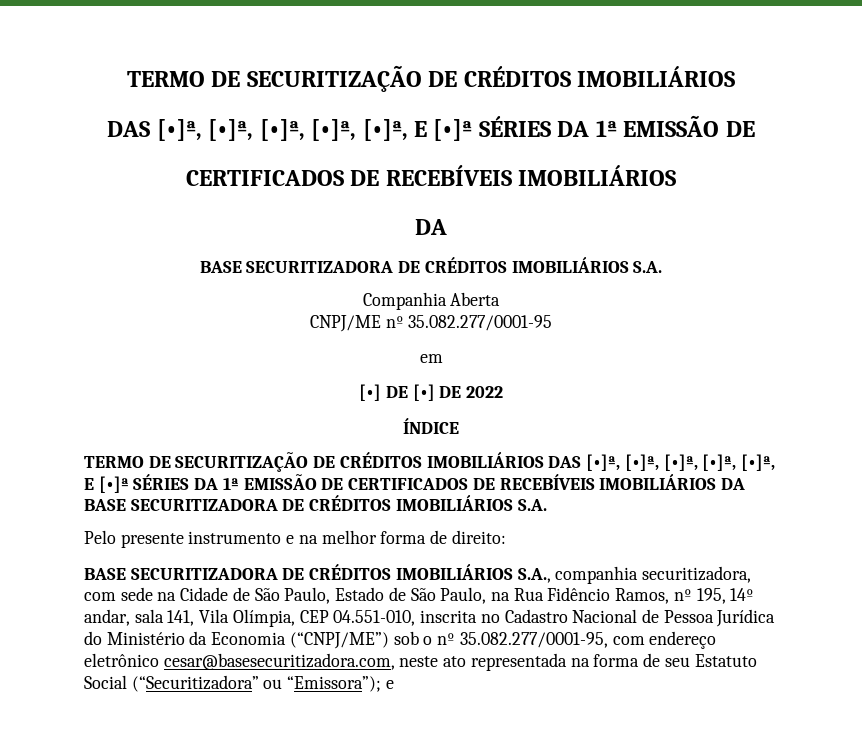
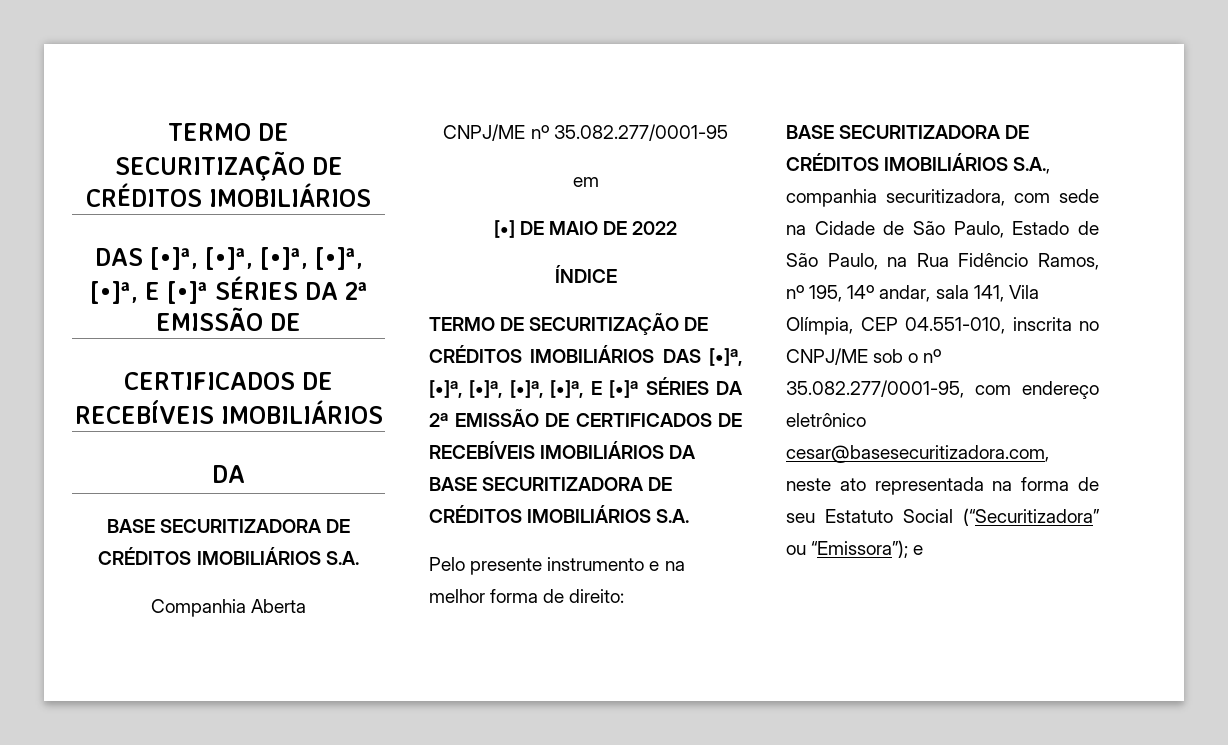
[595,120,617,137] 1ª -> [344,282,368,300] 2ª
[412,384,435,401] [•] -> [549,221,598,235] MAIO
[222,477,239,490] 1ª -> [429,413,448,427] 2ª
[504,609,776,627] [84,631,389,649] Cadastro Nacional de Pessoa Jurídica do Ministério da Economia (“CNPJ/ME”) -> [786,348,868,365] CNPJ/ME

